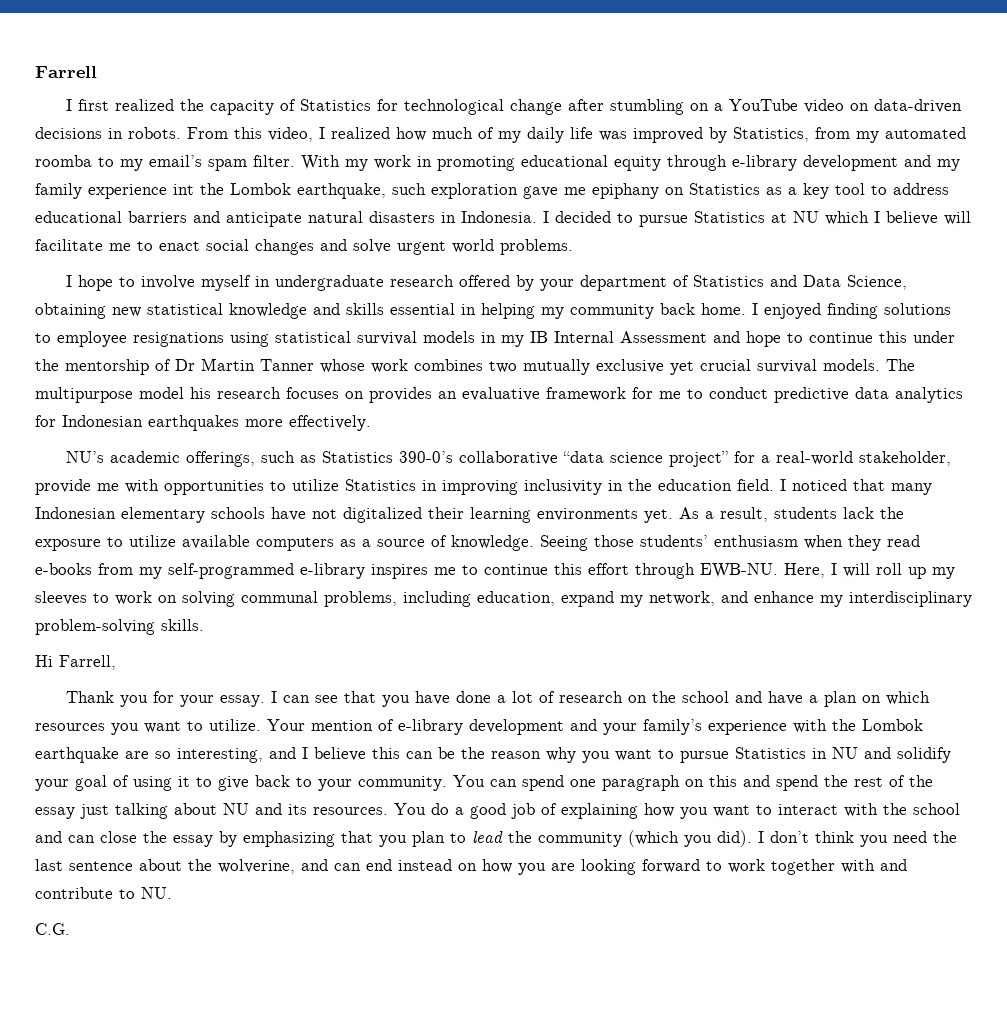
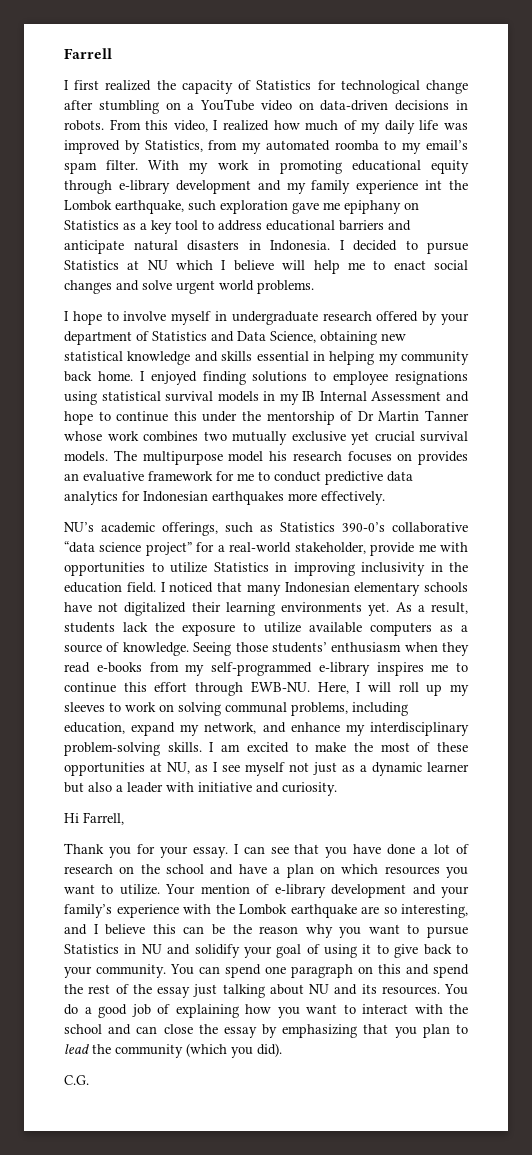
[35,239,103,251] facilitate -> [313,260,340,274] help
(204, 625) none -> [209,742,468,753] [64,762,469,776] [64,782,337,796] I am excited to make the most of these opportunities at NU, as I see myself not just as a dynamic learner but also a leader with initiative and curiosity.
[758,831,957,847] [35,859,907,875] [35,887,172,899] I don’t think you need the last sentence about the wolverine, and can end instead on how you are looking forward to work together with and contribute to NU. -> (282, 1050) none

